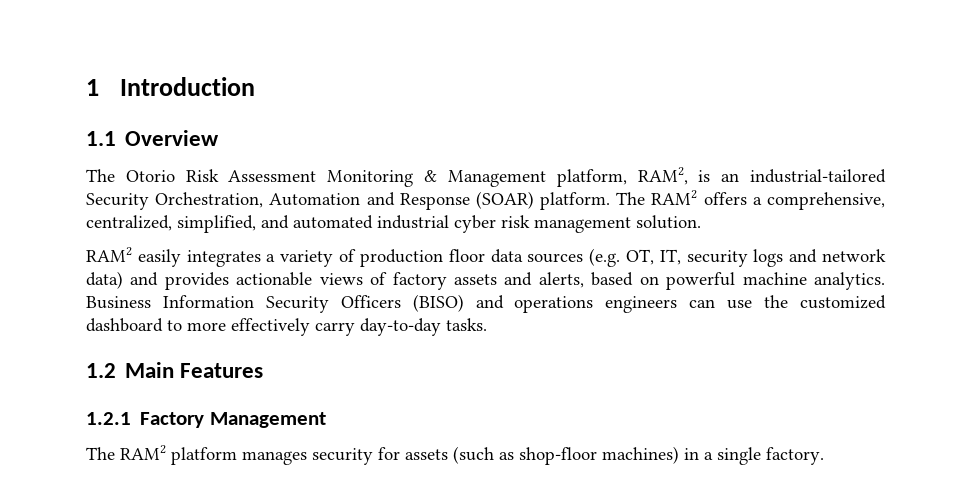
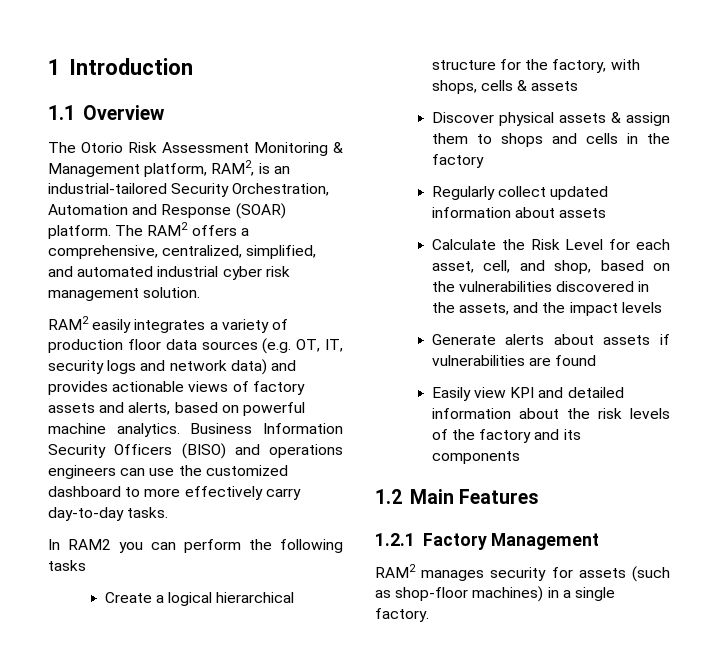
(487, 324) none -> [48,539,343,553] [48,560,86,571] [104,592,295,606] [431,59,640,73] [431,80,579,94] [431,112,670,126] [431,133,670,147] [431,154,484,168] [431,186,609,200] [431,207,607,218] [431,239,670,250] [431,260,670,274] [431,281,650,292] [431,302,662,316] [431,334,670,345] [431,355,597,366] [431,387,624,401] [431,408,670,419] [431,429,581,443] [431,451,520,464] // In RAM2 you can perform the following tasks // Create a logical hierarchical structure for the factory, with shops, cells & assets // Discover physical assets & assign them to shops and cells in the factory // Regularly collect updated information about assets // Calculate the Risk Level for each asset, cell, and shop, based on the vulnerabilities discovered in the assets, and the impact levels // Generate alerts about assets if vulnerabilities are found // Easily view KPI and detailed information about the risk levels of the factory and its components
[86,445,237,465] The RAM2 platform -> [375,564,416,578] RAM2

